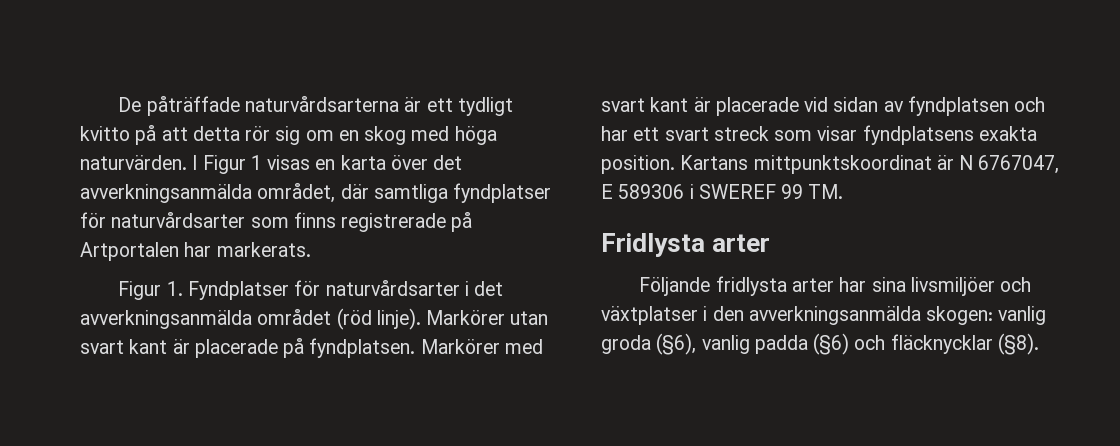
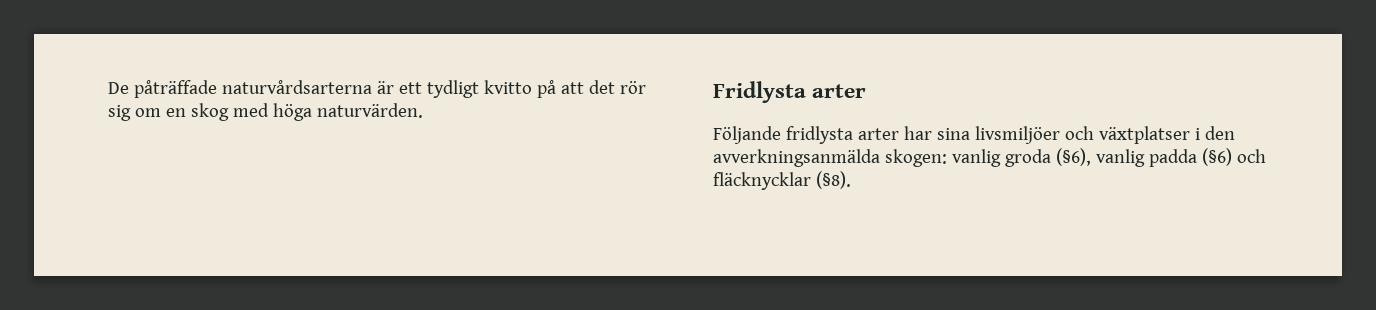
[192,126,240,141] detta -> [588,80,615,94] det
[192,155,463,174] [80,183,552,203] [80,212,473,232] [80,242,311,261] [118,280,504,300] [80,308,549,330] [80,338,543,358] [601,96,1046,116] [601,125,1037,145] [601,155,1060,174] [601,184,844,199] I Figur 1 visas en karta över det avverkningsanmälda området, där samtliga fyndplatser för naturvårdsarter som finns registrerade på Artportalen har markerats. // Figur 1. Fyndplatser för naturvårdsarter i det avverkningsanmälda området (röd linje). Markörer utan svart kant är placerade på fyndplatsen. Markörer med svart kant är placerade vid sidan av fyndplatsen och har ett svart streck som visar fyndplatsens exakta position. Kartans mittpunktskoordinat är N 6767047, E 589306 i SWEREF 99 TM. -> (423, 110) none

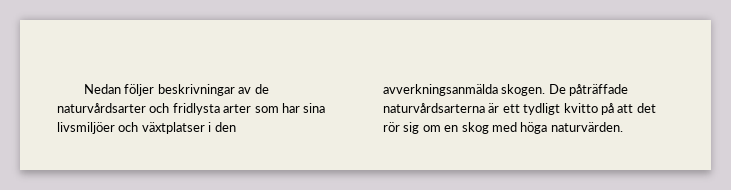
(108, 88) none -> [83,84,269,96] [57,103,326,115] [57,122,236,134] [383,84,546,96] Nedan följer beskrivningar av de naturvårdsarter och fridlysta arter som har sina livsmiljöer och växtplatser i den avverkningsanmälda skogen.
[713,81,867,103] [713,126,1235,144] [713,148,1266,167] [713,171,851,190] // Fridlysta arter // Följande fridlysta arter har sina livsmiljöer och växtplatser i den avverkningsanmälda skogen: vanlig groda (§6), vanlig padda (§6) och fläcknycklar (§8). -> (623, 127) none

